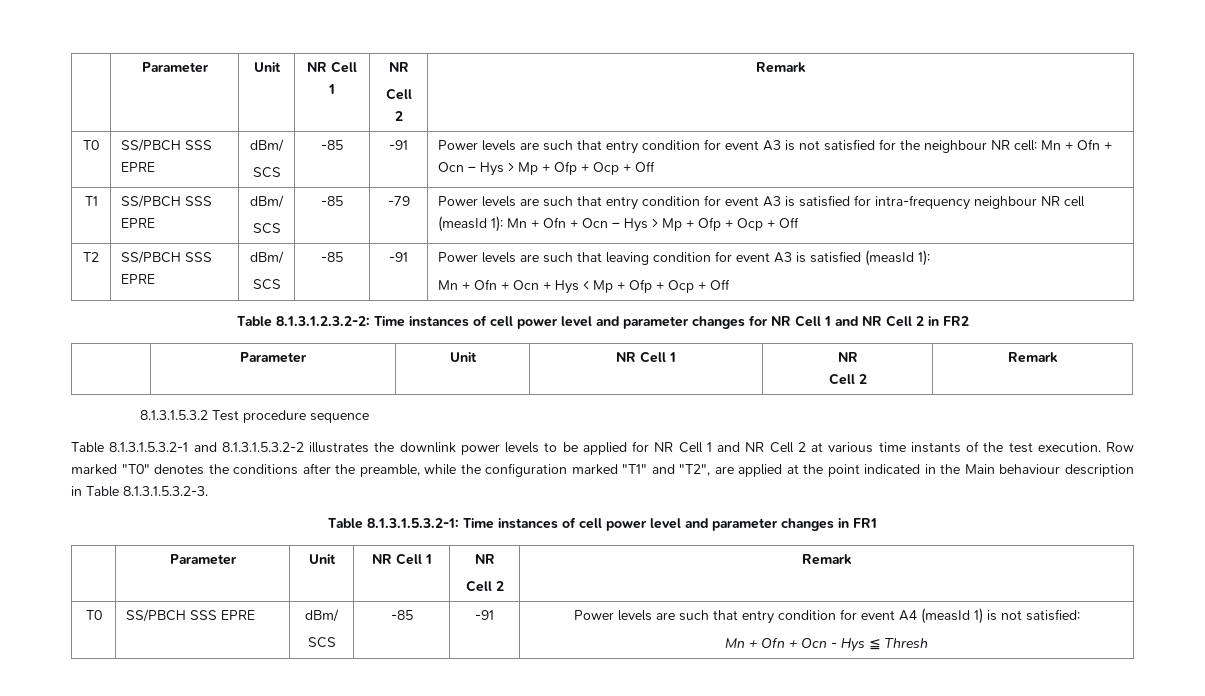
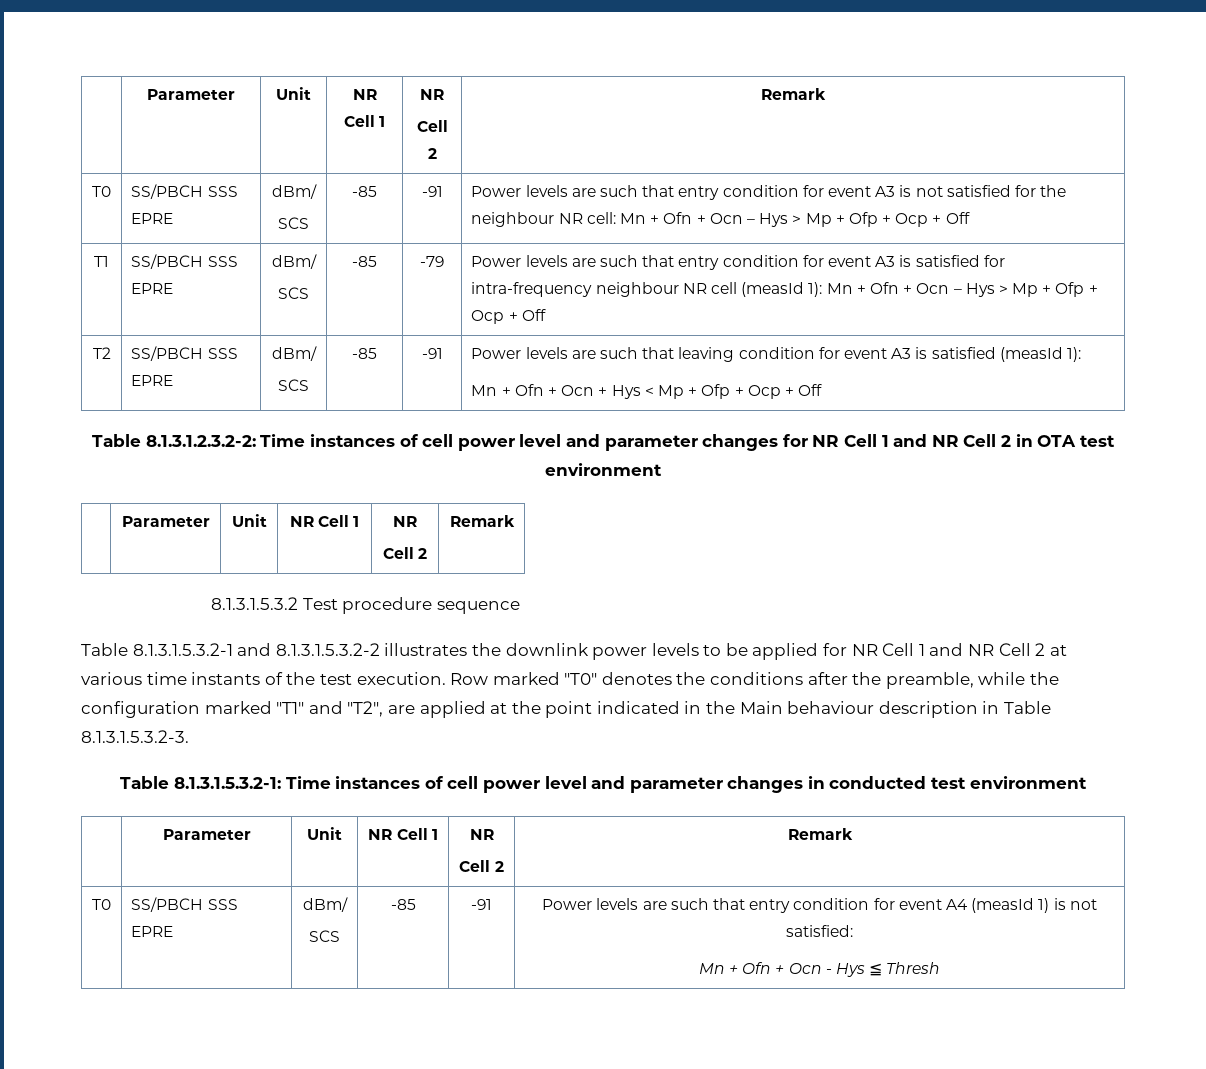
[942,316,969,326] FR2 -> [1037,435,1115,447] [545,463,662,476] OTA test environment
[853,518,877,528] FR1 -> [829,776,1087,789] conducted test environment

